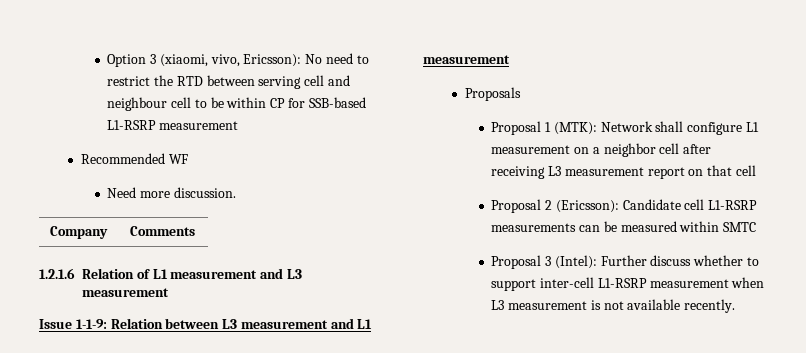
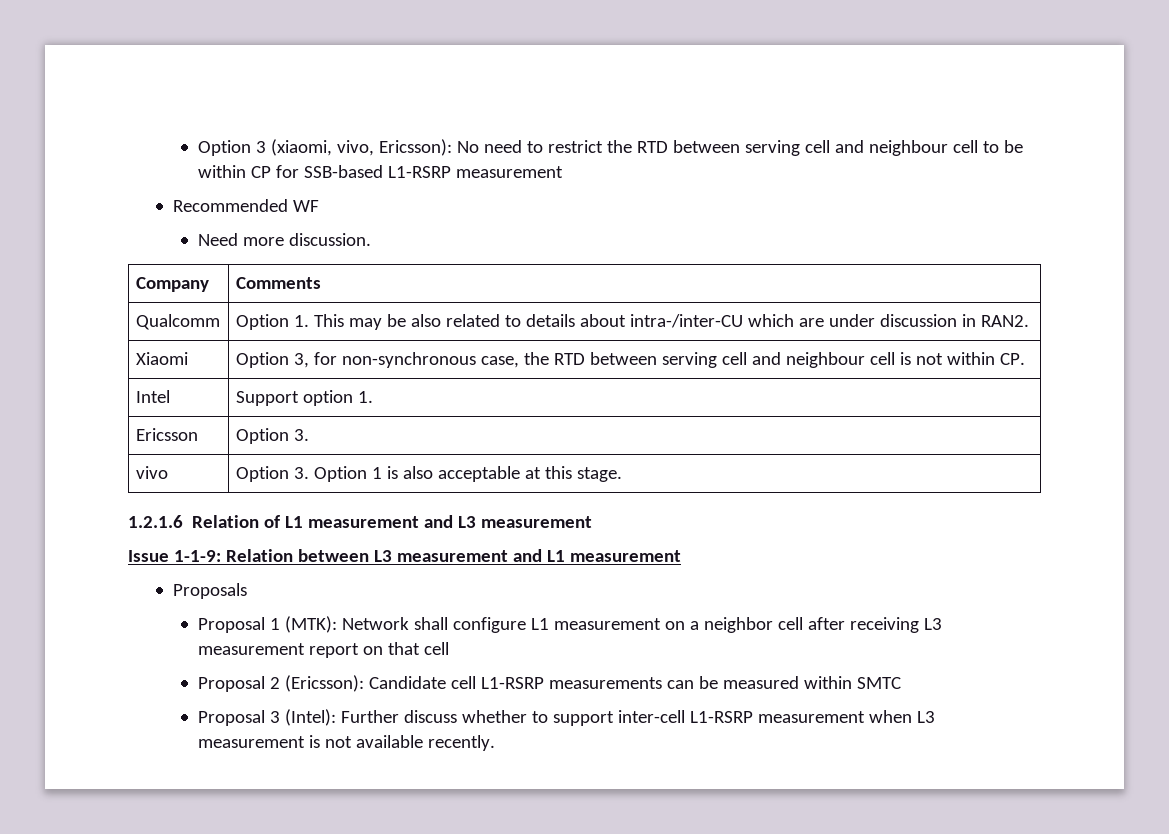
(196, 231) none -> [135,314,220,330] [235,314,1029,330] [135,352,188,365] [235,352,1025,368] [135,390,170,403] [235,390,373,406] [135,428,198,441] [235,428,309,444] [135,466,168,479] [235,466,622,482] // Qualcomm | Option 1. This may be also related to details about intra-/inter-CU which are under discussion in RAN2. // Xiaomi | Option 3, for non-synchronous case, the RTD between serving cell and neighbour cell is not within CP. // Intel | Support option 1. // Ericsson | Option 3. // vivo | Option 3. Option 1 is also acceptable at this stage.

